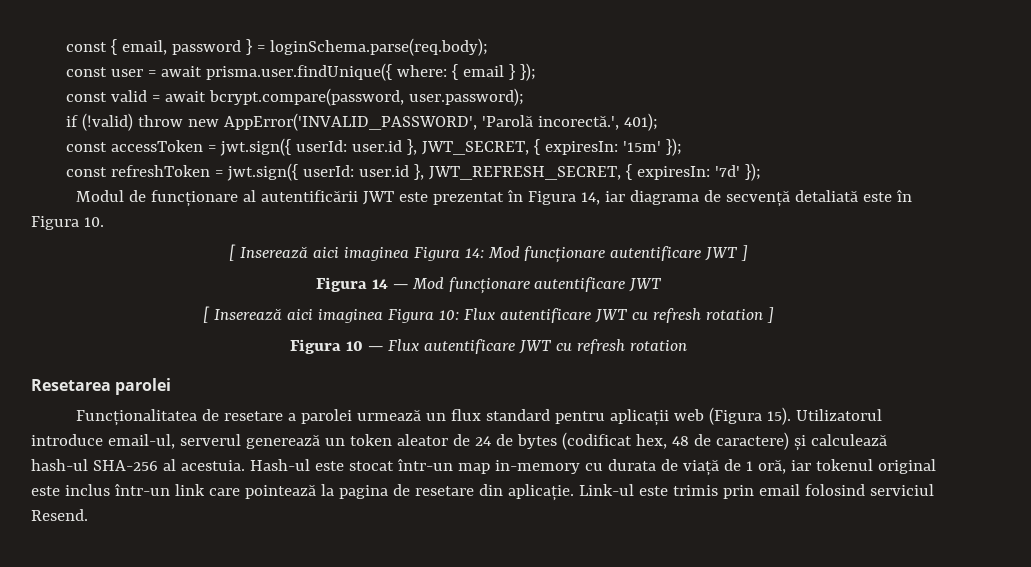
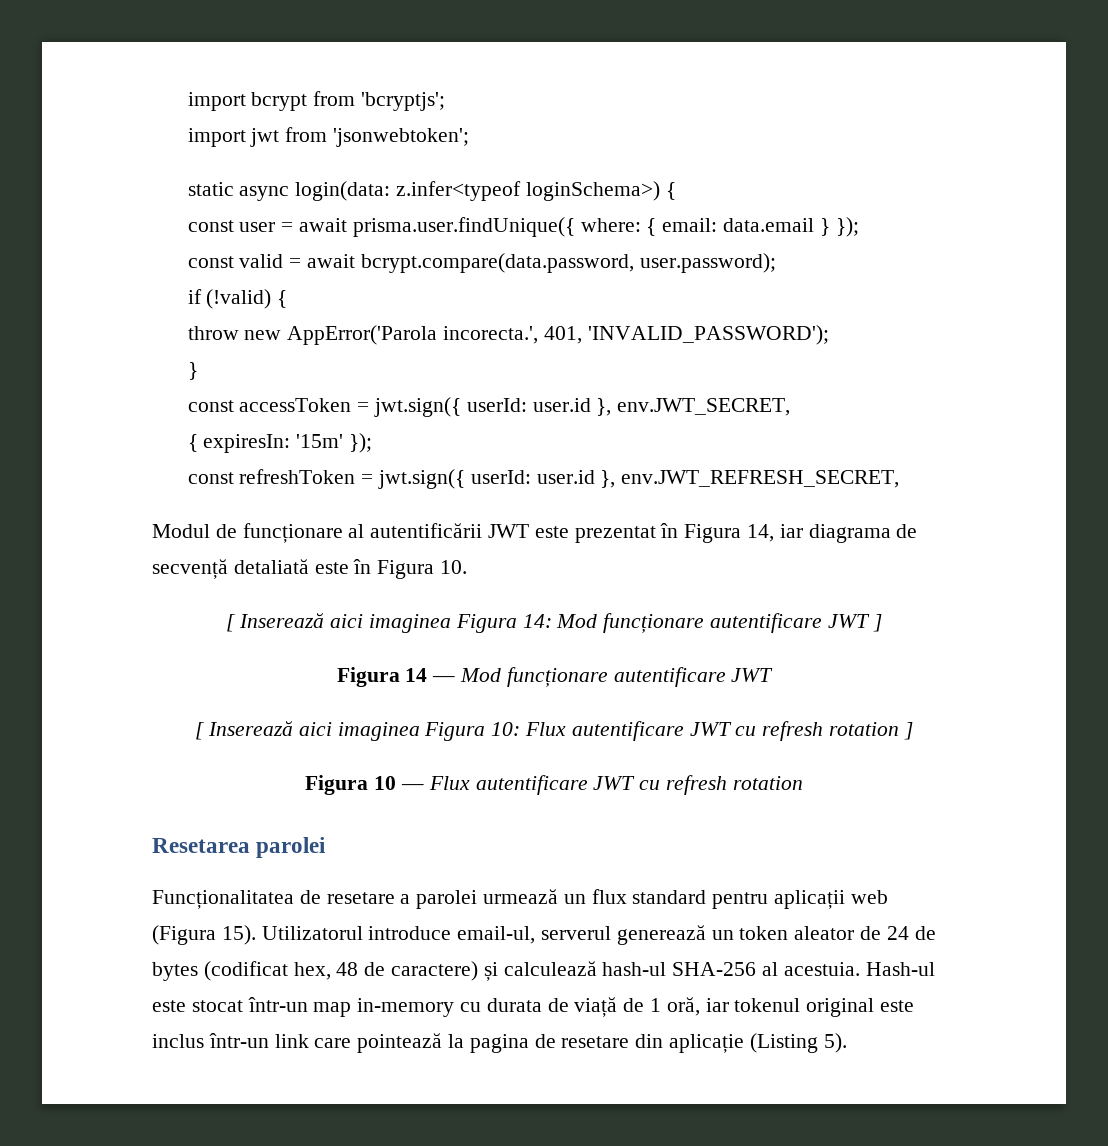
[66,38,489,56] const { email, password } = loginSchema.parse(req.body); -> [187,91,445,111] [187,127,469,147] [187,181,676,201] import bcrypt from 'bcryptjs'; // import jwt from 'jsonwebtoken'; // static async login(data: z.infer<typeof loginSchema>) {
[463,65,505,77] email -> [662,218,814,232] email: data.email
[209,88,405,106] bcrypt.compare(password, -> [360,253,634,273] bcrypt.compare(data.password,
(134, 122) none -> [277,290,288,308] { //
[224,113,659,131] AppError('INVALID_PASSWORD', 'Parolă incorectă.', 401); -> [287,325,829,345] [187,362,198,380] AppError('Parola incorecta.', 401, 'INVALID_PASSWORD'); // }
[422,141,530,155] JWT_SECRET, -> [617,398,791,416] env.JWT_SECRET, //
[429,163,762,181] JWT_REFRESH_SECRET, { expiresIn: '7d' }); -> [621,470,900,488] env.JWT_REFRESH_SECRET,
[507,484,934,501] [31,509,88,521] aplicație. Link-ul este trimis prin email folosind serviciul Resend. -> [669,1033,847,1053] aplicație (Listing 5).

